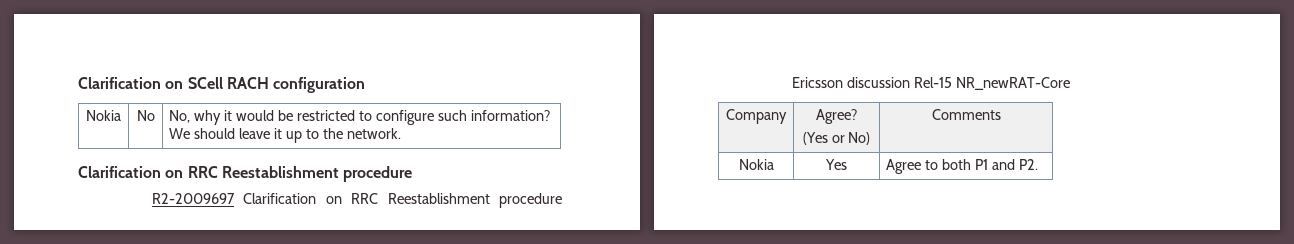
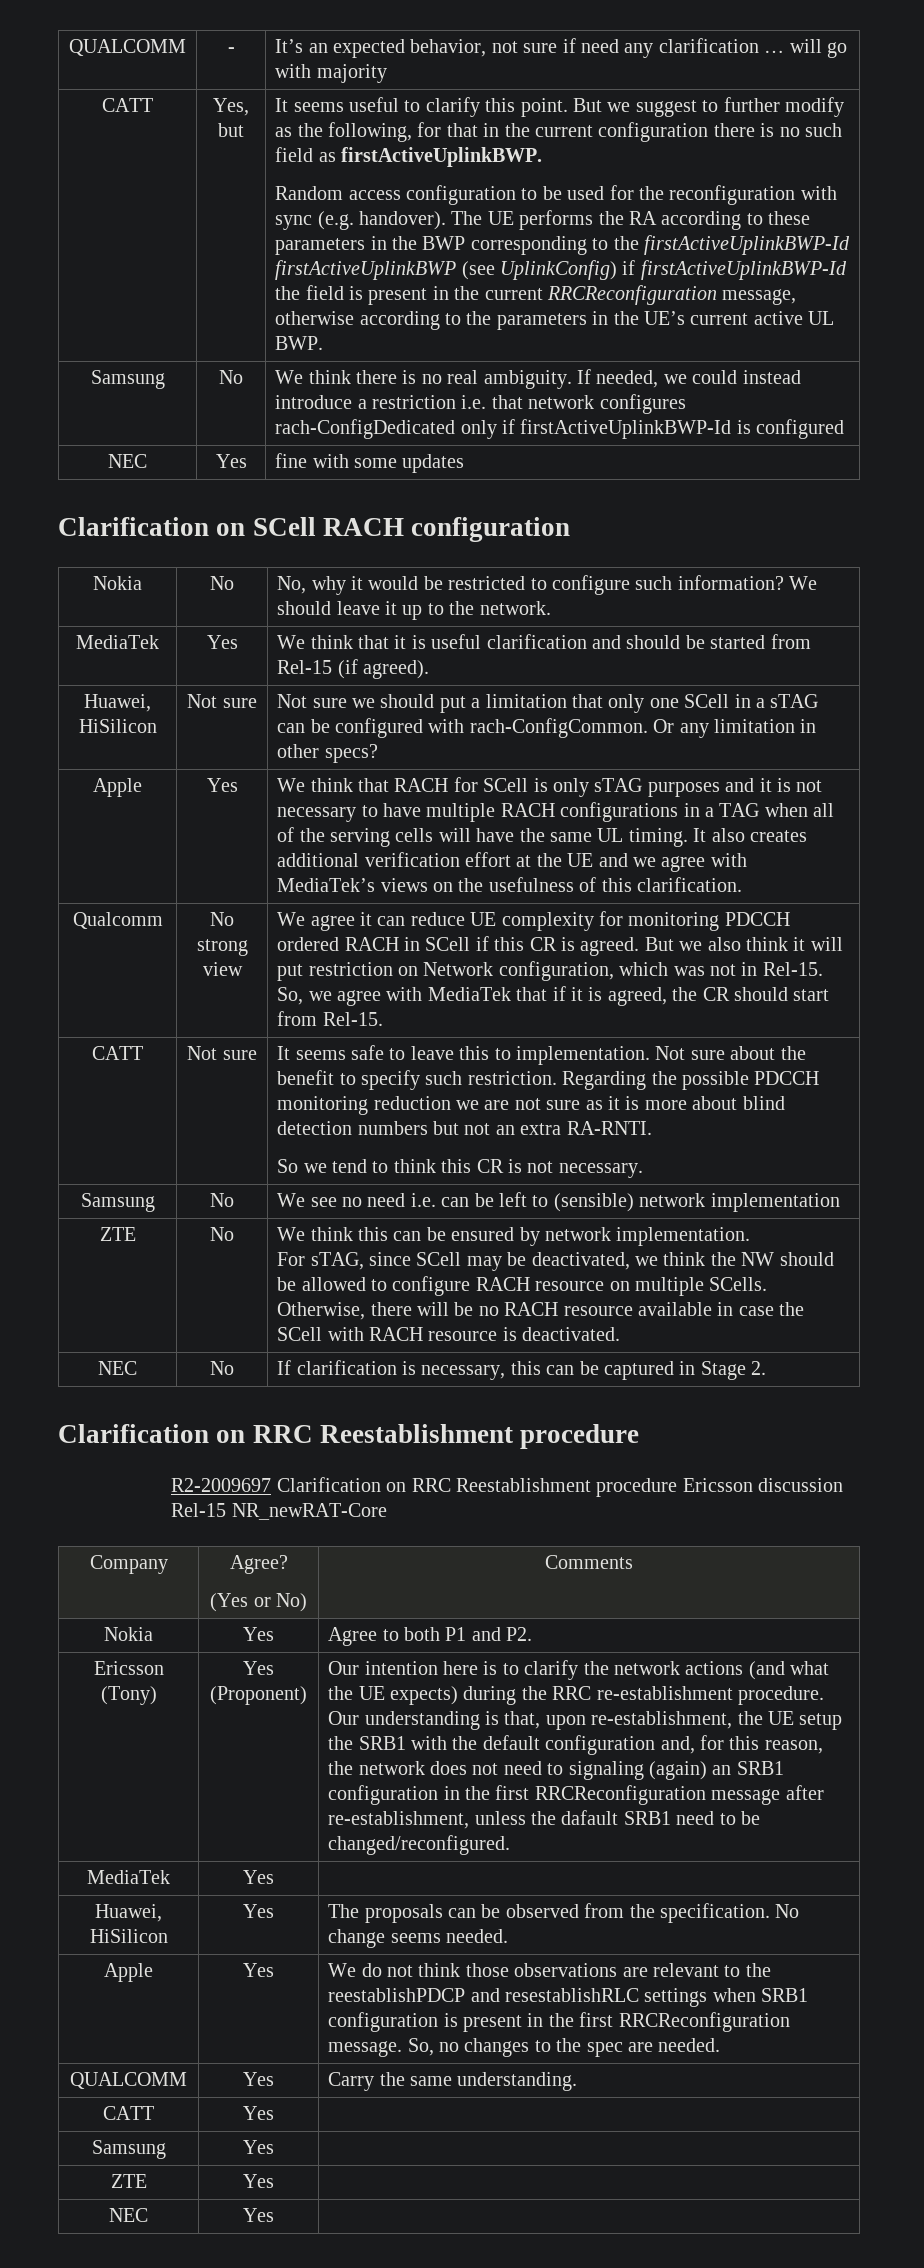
(78, 83) none -> [69,39,186,56] [227,47,235,53] [275,38,847,58] [275,64,387,83] [102,98,153,112] [213,98,249,116] [218,123,244,137] [275,97,844,117] [275,122,842,142] [275,147,542,167] [275,185,837,205] [275,210,811,230] [275,235,850,255] [275,260,847,280] [275,285,797,305] [275,311,835,330] [275,336,324,350] [90,370,165,389] [219,370,243,384] [275,369,801,389] [275,394,686,414] [275,419,845,439] [108,454,147,468] [215,454,247,468] [275,453,465,473] QUALCOMM | - | It’s an expected behavior, not sure if need any clarification … will go with majority // CATT | Yes, but | It seems useful to clarify this point. But we suggest to further modify as the following, for that in the current configuration there is no such field as firstActiveUplinkBWP. // Random access configuration to be used for the reconfiguration with sync (e.g. handover). The UE performs the RA according to these parameters in the BWP corresponding to the firstActiveUplinkBWP-Id firstActiveUplinkBWP (see UplinkConfig) if firstActiveUplinkBWP-Id the field is present in the current RRCReconfiguration message, otherwise according to the parameters in the UE’s current active UL BWP. // Samsung | No | We think there is no real ambiguity. If needed, we could instead introduce a restriction i.e. that network configures rach-ConfigDedicated only if firstActiveUplinkBWP-Id is configured // NEC | Yes | fine with some updates //
(401, 133) none -> [76,635,159,649] [206,635,238,649] [277,634,811,649] [277,659,429,679] [84,694,151,712] [78,719,157,733] [187,694,257,708] [277,694,819,713] [277,718,817,738] [277,744,378,763] [93,778,142,797] [206,778,238,792] [277,777,823,797] [277,802,835,822] [277,827,807,847] [277,852,747,872] [277,877,742,892] [72,912,163,929] [210,912,234,926] [196,939,248,956] [202,962,243,976] [277,911,790,931] [277,936,843,956] [277,961,823,981] [277,986,830,1006] [277,1011,383,1026] [92,1046,143,1060] [187,1046,257,1060] [277,1045,806,1065] [277,1070,820,1090] [277,1096,785,1115] [277,1121,652,1135] [277,1159,643,1178] [80,1193,155,1212] [210,1193,234,1207] [277,1192,840,1212] [99,1227,136,1241] [210,1227,234,1241] [277,1227,751,1246] [277,1252,834,1271] [277,1276,768,1296] [277,1302,805,1320] [277,1327,621,1341] [98,1361,137,1375] [210,1361,234,1375] [277,1360,767,1380] // MediaTek | Yes | We think that it is useful clarification and should be started from Rel-15 (if agreed). // Huawei, HiSilicon | Not sure | Not sure we should put a limitation that only one SCell in a sTAG can be configured with rach-ConfigCommon. Or any limitation in other specs? // Apple | Yes | We think that RACH for SCell is only sTAG purposes and it is not necessary to have multiple RACH configurations in a TAG when all of the serving cells will have the same UL timing. It also creates additional verification effort at the UE and we agree with MediaTek’s views on the usefulness of this clarification. // Qualcomm | No strong view | We agree it can reduce UE complexity for monitoring PDCCH ordered RACH in SCell if this CR is agreed. But we also think it will put restriction on Network configuration, which was not in Rel-15. So, we agree with MediaTek that if it is agreed, the CR should start from Rel-15. // CATT | Not sure | It seems safe to leave this to implementation. Not sure about the benefit to specify such restriction. Regarding the possible PDCCH monitoring reduction we are not sure as it is more about blind detection numbers but not an extra RA-RNTI. // So we tend to think this CR is not necessary. // Samsung | No | We see no need i.e. can be left to (sensible) network implementation // ZTE | No | We think this can be ensured by network implementation. // For sTAG, since SCell may be deactivated, we think the NW should be allowed to configure RACH resource on multiple SCells. Otherwise, there will be no RACH resource available in case the SCell with RACH resource is deactivated. // NEC | No | If clarification is necessary, this can be captured in Stage 2.
(1038, 164) none -> [93,1661,164,1675] [100,1686,157,1705] [243,1661,274,1675] [210,1686,307,1705] [328,1660,830,1680] [328,1686,824,1705] [328,1711,843,1730] [328,1735,823,1755] [328,1761,784,1780] [328,1785,824,1805] [328,1810,760,1829] [328,1835,511,1855] [87,1870,170,1884] [243,1870,274,1884] [95,1904,162,1922] [89,1929,168,1943] [243,1904,274,1918] [328,1903,800,1923] [328,1929,508,1948] [104,1963,153,1982] [243,1963,274,1977] [328,1963,771,1977] [328,1988,809,2007] [328,2012,790,2032] [328,2038,721,2057] [70,2072,187,2089] [243,2072,274,2086] [328,2072,578,2091] [103,2106,154,2120] [243,2106,274,2120] [91,2140,166,2159] [243,2140,274,2154] [110,2174,147,2188] [243,2174,274,2188] [109,2208,148,2222] [243,2208,274,2222] // Ericsson (Tony) | Yes (Proponent) | Our intention here is to clarify the network actions (and what the UE expects) during the RRC re-establishment procedure. Our understanding is that, upon re-establishment, the UE setup the SRB1 with the default configuration and, for this reason, the network does not need to signaling (again) an SRB1 configuration in the first RRCReconfiguration message after re-establishment, unless the dafault SRB1 need to be changed/reconfigured. // MediaTek | Yes | // Huawei, HiSilicon | Yes | The proposals can be observed from the specification. No change seems needed. // Apple | Yes | We do not think those observations are relevant to the reestablishPDCP and resestablishRLC settings when SRB1 configuration is present in the first RRCReconfiguration message. So, no changes to the spec are needed. // QUALCOMM | Yes | Carry the same understanding. // CATT | Yes | // Samsung | Yes | // ZTE | Yes | // NEC | Yes |

